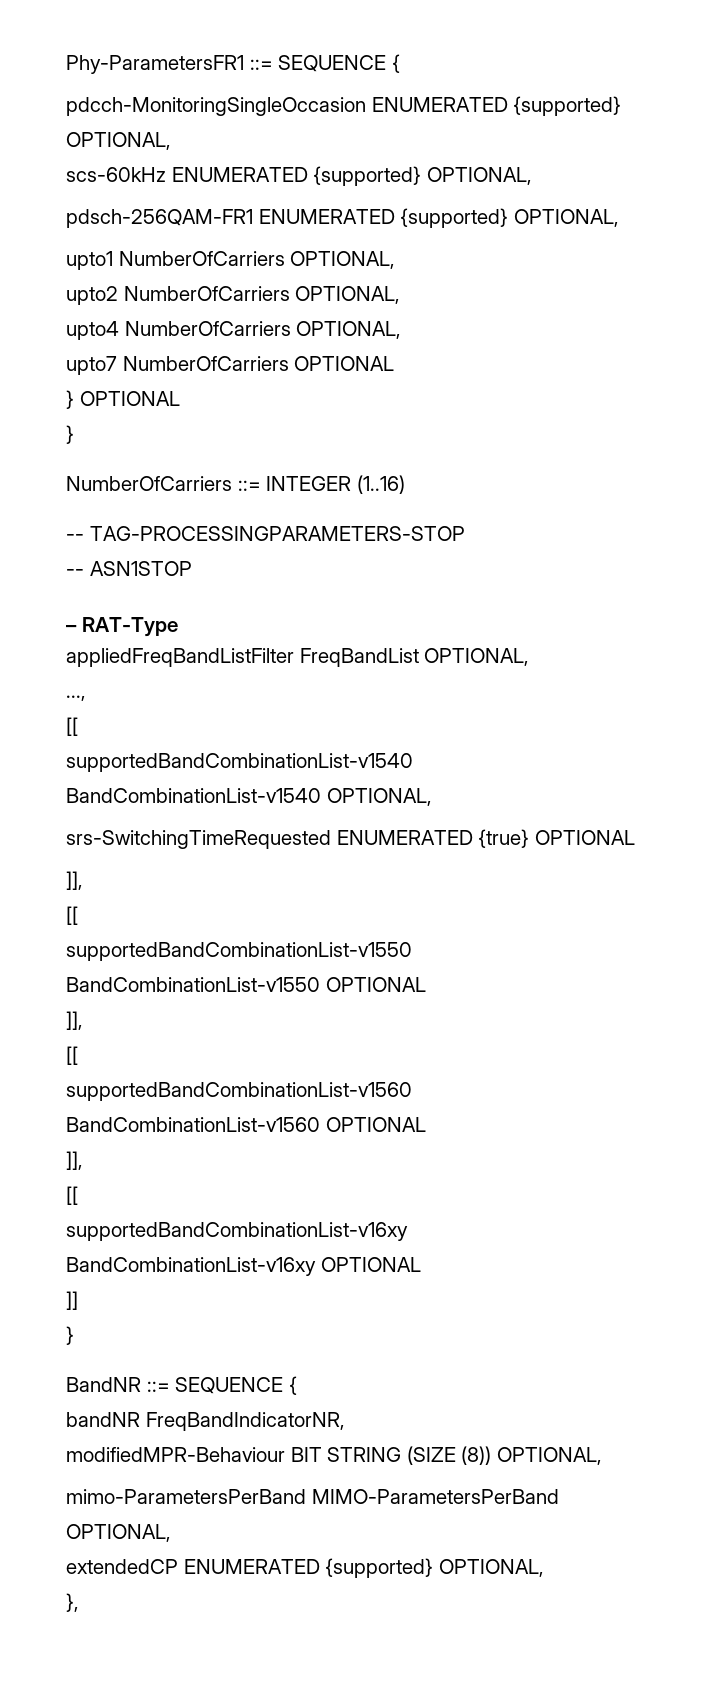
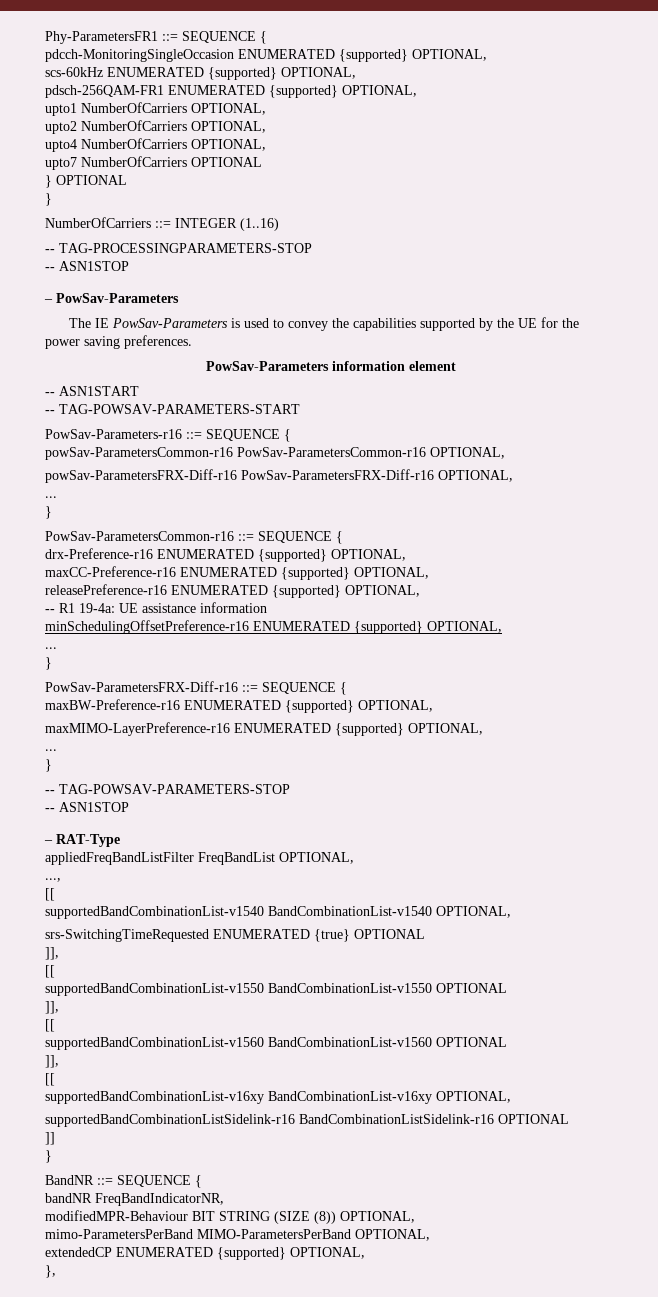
(192, 568) none -> [44,293,179,303] [69,317,580,331] [45,335,192,349] [205,361,456,371] [45,386,139,396] [45,404,300,414] [45,429,291,442] [45,447,505,460] [45,469,513,483] [45,496,57,498] [45,506,52,519] [45,531,343,544] [45,548,406,562] [45,566,429,580] [45,584,420,598] [45,602,267,613] [45,620,502,634] [45,647,57,649] [45,657,52,670] [45,681,347,695] [45,699,433,713] [45,722,483,736] [45,749,57,751] [45,759,52,772] [45,784,290,794] [45,802,129,812] // – PowSav-Parameters // The IE PowSav-Parameters is used to convey the capabilities supported by the UE for the power saving preferences. // PowSav-Parameters information element // -- ASN1START // -- TAG-POWSAV-PARAMETERS-START // PowSav-Parameters-r16 ::= SEQUENCE { // powSav-ParametersCommon-r16 PowSav-ParametersCommon-r16 OPTIONAL, // powSav-ParametersFRX-Diff-r16 PowSav-ParametersFRX-Diff-r16 OPTIONAL, // ... // } // PowSav-ParametersCommon-r16 ::= SEQUENCE { // drx-Preference-r16 ENUMERATED {supported} OPTIONAL, // maxCC-Preference-r16 ENUMERATED {supported} OPTIONAL, // releasePreference-r16 ENUMERATED {supported} OPTIONAL, // -- R1 19-4a: UE assistance information // minSchedulingOffsetPreference-r16 ENUMERATED {supported} OPTIONAL, // ... // } // PowSav-ParametersFRX-Diff-r16 ::= SEQUENCE { // maxBW-Preference-r16 ENUMERATED {supported} OPTIONAL, // maxMIMO-LayerPreference-r16 ENUMERATED {supported} OPTIONAL, // ... // } // -- TAG-POWSAV-PARAMETERS-STOP // -- ASN1STOP
(316, 1266) none -> [436,1091,511,1103] [45,1114,494,1127] OPTIONAL, // supportedBandCombinationListSidelink-r16 BandCombinationListSidelink-r16

